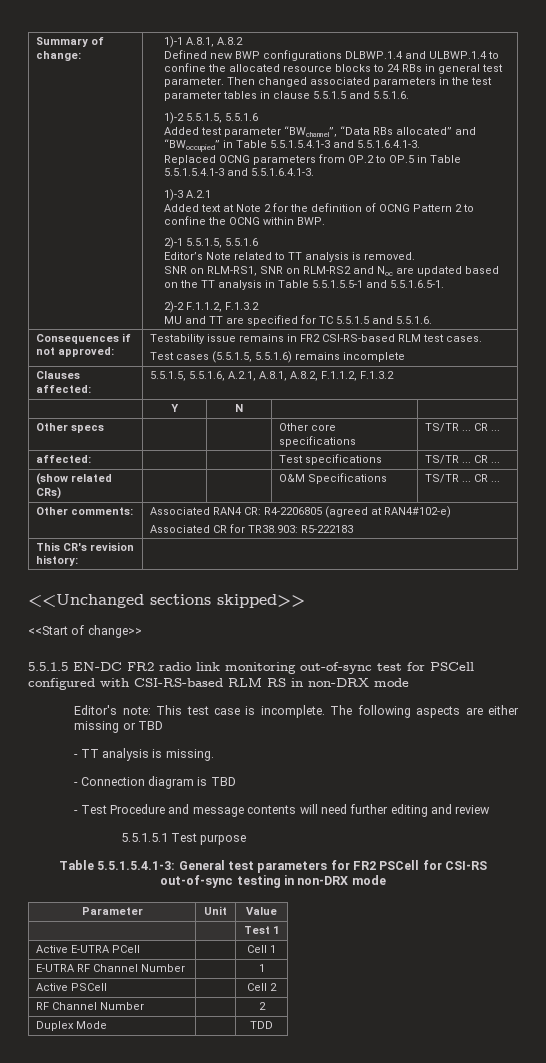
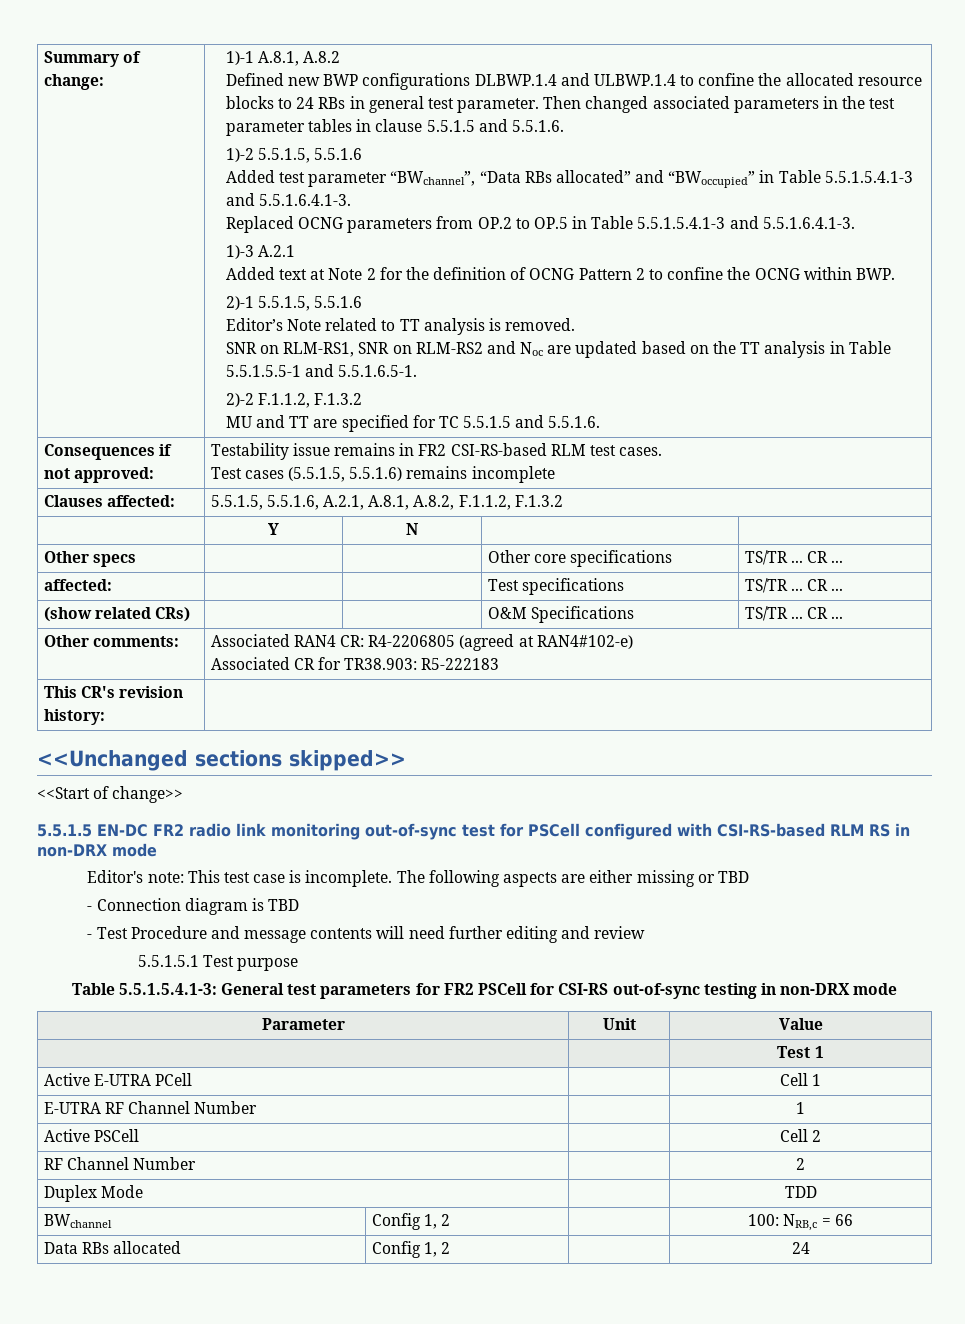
[74,748,214,761] // - TT analysis is missing. -> (749, 877) none
(273, 1025) none -> [43,1214,112,1228] [371,1213,451,1230] [748,1214,853,1231] [43,1241,182,1254] [371,1241,451,1258] [791,1242,810,1254] // BWchannel | Config 1, 2 | | 100: NRB,c = 66 // Data RBs allocated | Config 1, 2 | | 24

